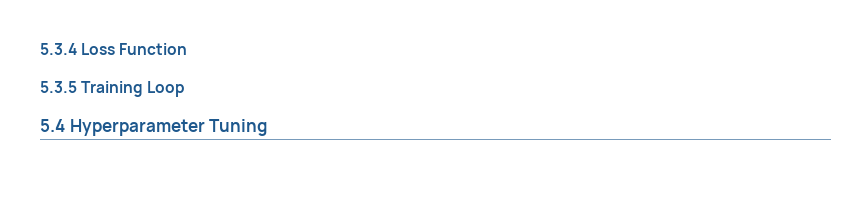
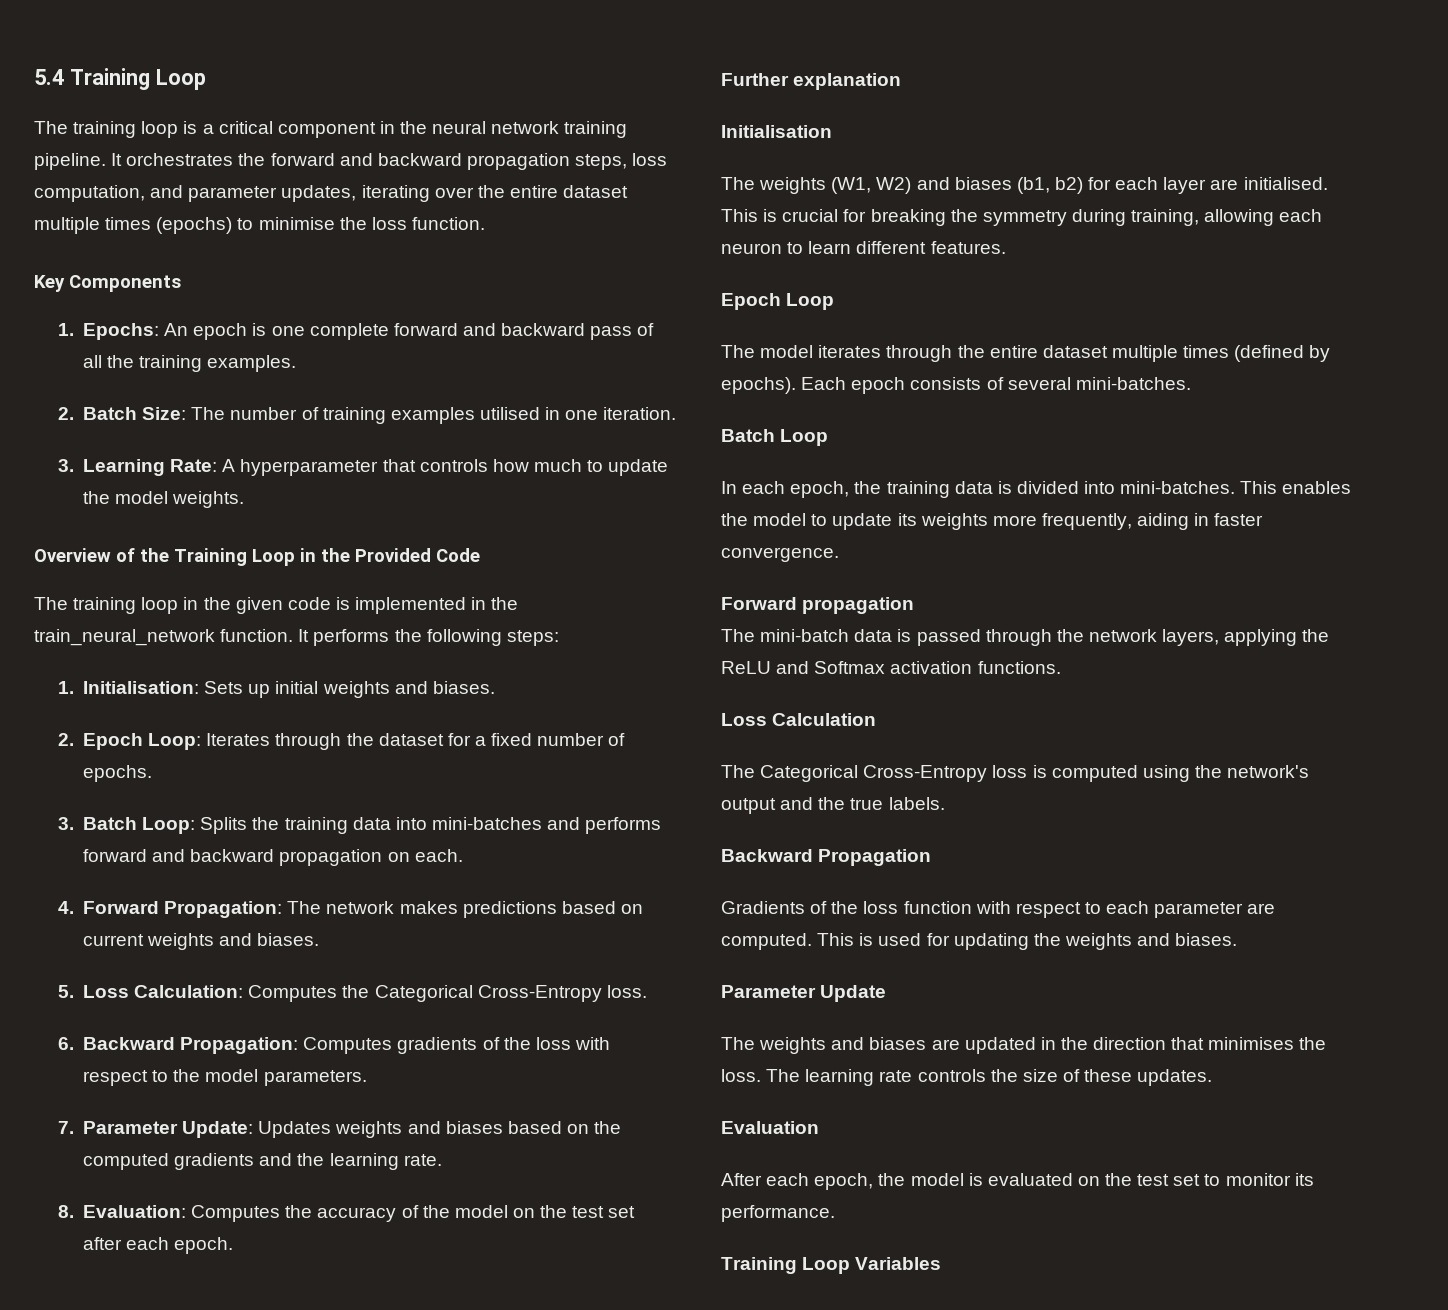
[40,43,188,55] [40,81,186,97] [40,119,268,136] 5.3.4 Loss Function // 5.3.5 Training Loop // 5.4 Hyperparameter Tuning -> [34,68,206,90] [34,121,628,138] [34,153,668,170] [34,185,629,202] [34,217,485,234] [34,275,181,292] [57,323,655,340] [83,355,297,372] [57,407,677,424] [57,459,669,476] [83,491,245,508] [34,548,480,566] [34,597,519,614] [34,629,559,646] [57,681,495,698] [57,733,626,750] [83,765,153,782] [57,817,662,834] [83,849,463,866] [57,901,643,918] [83,933,320,950] [57,985,647,1002] [57,1037,610,1054] [83,1069,367,1086] [57,1121,622,1138] [83,1153,442,1170] [57,1205,636,1222] [83,1237,234,1254] [721,73,902,90] [721,125,832,138] [721,177,1328,194] [721,209,1323,226] [721,241,1006,254] [721,293,835,310] [721,345,1331,362] [721,377,1191,394] [721,429,829,446] [721,481,1352,498] [721,513,1264,530] [721,547,839,562] [721,597,915,614] [721,629,1330,646] [721,661,1061,674] [721,713,877,726] [721,765,1310,782] [721,797,945,814] [721,849,932,866] [721,901,1276,918] [721,933,1238,950] [721,985,887,1002] [721,1037,1327,1054] [721,1069,1213,1086] [721,1121,819,1134] [721,1173,1314,1190] [721,1205,835,1222] [721,1257,942,1274] 5.4 Training Loop // The training loop is a critical component in the neural network training pipeline. It orchestrates the forward and backward propagation steps, loss computation, and parameter updates, iterating over the entire dataset multiple times (epochs) to minimise the loss function. // Key Components // 1. Epochs: An epoch is one complete forward and backward pass of all the training examples. // 2. Batch Size: The number of training examples utilised in one iteration. // 3. Learning Rate: A hyperparameter that controls how much to update the model weights. // Overview of the Training Loop in the Provided Code // The training loop in the given code is implemented in the train_neural_network function. It performs the following steps: // 1. Initialisation: Sets up initial weights and biases. // 2. Epoch Loop: Iterates through the dataset for a fixed number of epochs. // 3. Batch Loop: Splits the training data into mini-batches and performs forward and backward propagation on each. // 4. Forward Propagation: The network makes predictions based on current weights and biases. // 5. Loss Calculation: Computes the Categorical Cross-Entropy loss. // 6. Backward Propagation: Computes gradients of the loss with respect to the model parameters. // 7. Parameter Update: Updates weights and biases based on the computed gradients and the learning rate. // 8. Evaluation: Computes the accuracy of the model on the test set after each epoch. // Further explanation // Initialisation // The weights (W1, W2) and biases (b1, b2) for each layer are initialised. This is crucial for breaking the symmetry during training, allowing each neuron to learn different features. // Epoch Loop // The model iterates through the entire dataset multiple times (defined by epochs). Each epoch consists of several mini-batches. // Batch Loop // In each epoch, the training data is divided into mini-batches. This enables the model to update its weights more frequently, aiding in faster convergence. // Forward propagation // The mini-batch data is passed through the network layers, applying the ReLU and Softmax activation functions. // Loss Calculation // The Categorical Cross-Entropy loss is computed using the network's output and the true labels. // Backward Propagation // Gradients of the loss function with respect to each parameter are computed. This is used for updating the weights and biases. // Parameter Update // The weights and biases are updated in the direction that minimises the loss. The learning rate controls the size of these updates. // Evaluation // After each epoch, the model is evaluated on the test set to monitor its performance. // Training Loop Variables

